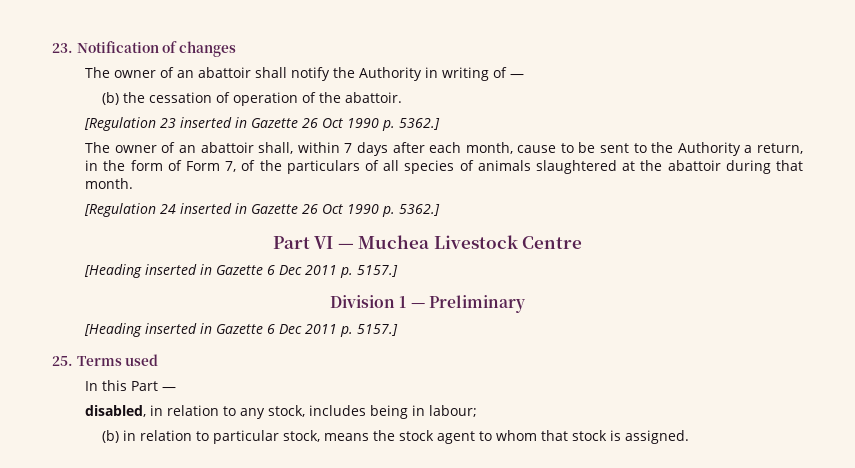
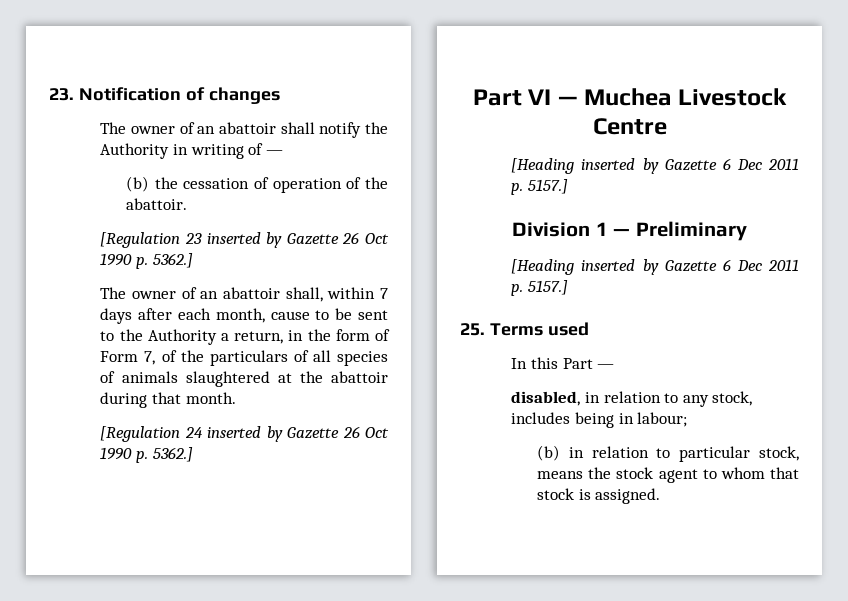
[235,117,248,128] in -> [266,232,283,248] by
[235,203,248,214] in -> [266,426,283,442] by
[200,264,213,275] in -> [642,158,659,174] by
[200,323,213,334] in -> [642,259,659,275] by

